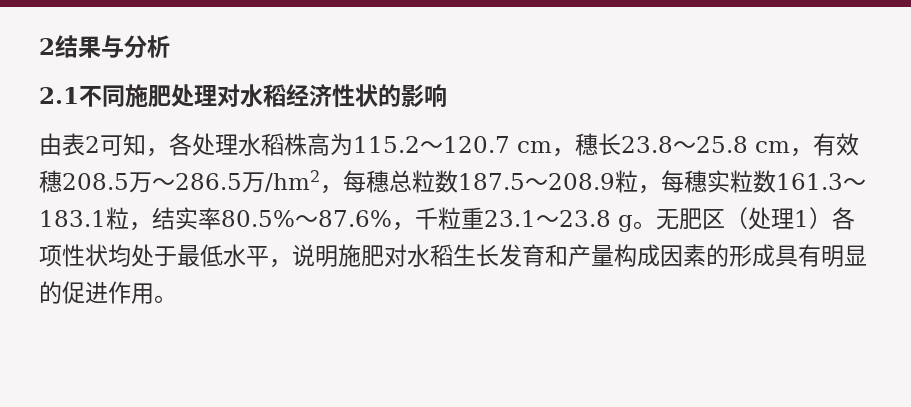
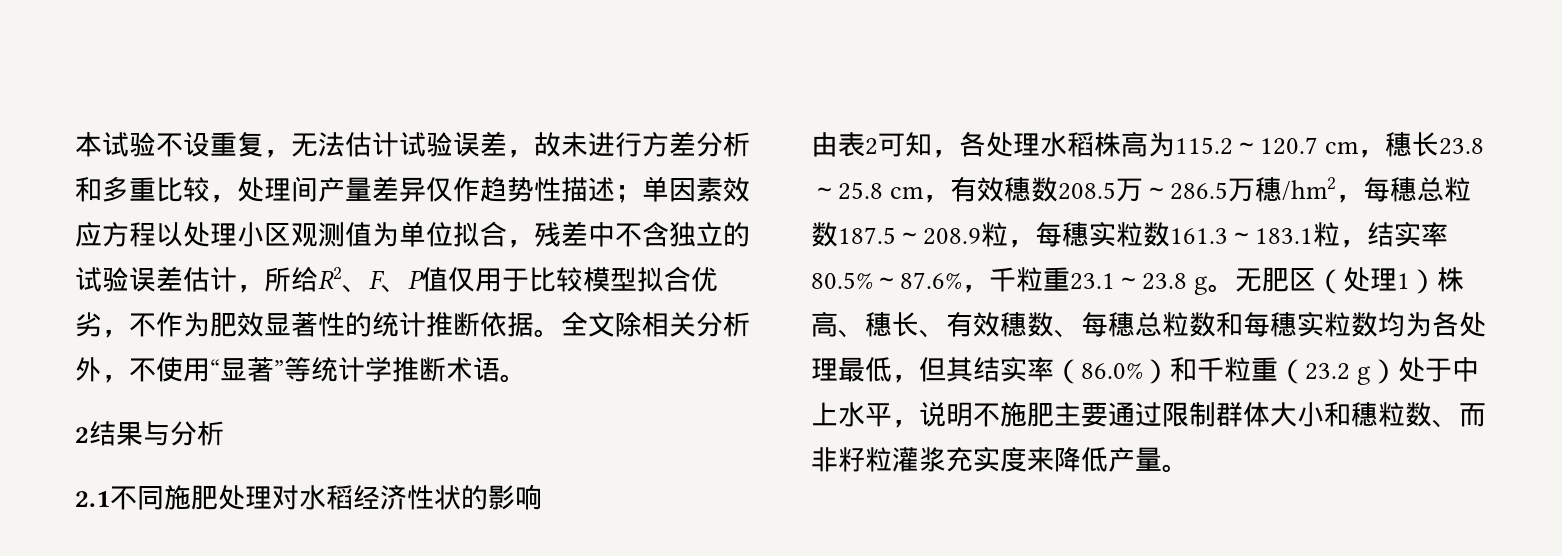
(39, 46) none -> [75,131,750,158] [75,176,750,203] [75,221,750,248] [75,266,718,293] [75,311,750,338] [75,356,527,383] 本试验不设重复，无法估计试验误差，故未进行方差分析和多重比较，处理间产量差异仅作趋势性描述；单因素效应方程以处理小区观测值为单位拟合，残差中不含独立的试验误差估计，所给R2、F、P值仅用于比较模型拟合优劣，不作为肥效显著性的统计推断依据。全文除相关分析外，不使用“显著”等统计学推断术语。 //
(62, 181) none -> [1031,177,1059,202] 数
(265, 182) none -> [1255,177,1283,202] 穗
[832,207,855,230] [39,244,867,268] [39,281,154,304] 各项性状均处于最低水平，说明施肥对水稻生长发育和产量构成因素的形成具有明显的促进作用 -> [1437,267,1465,292] [811,311,1486,338] [811,356,1480,385] [811,401,1486,428] [811,446,1162,472] 株高、穗长、有效穗数、每穗总粒数和每穗实粒数均为各处理最低，但其结实率（86.0%）和千粒重（23.2 g）处于中上水平，说明不施肥主要通过限制群体大小和穗粒数、而非籽粒灌浆充实度来降低产量

